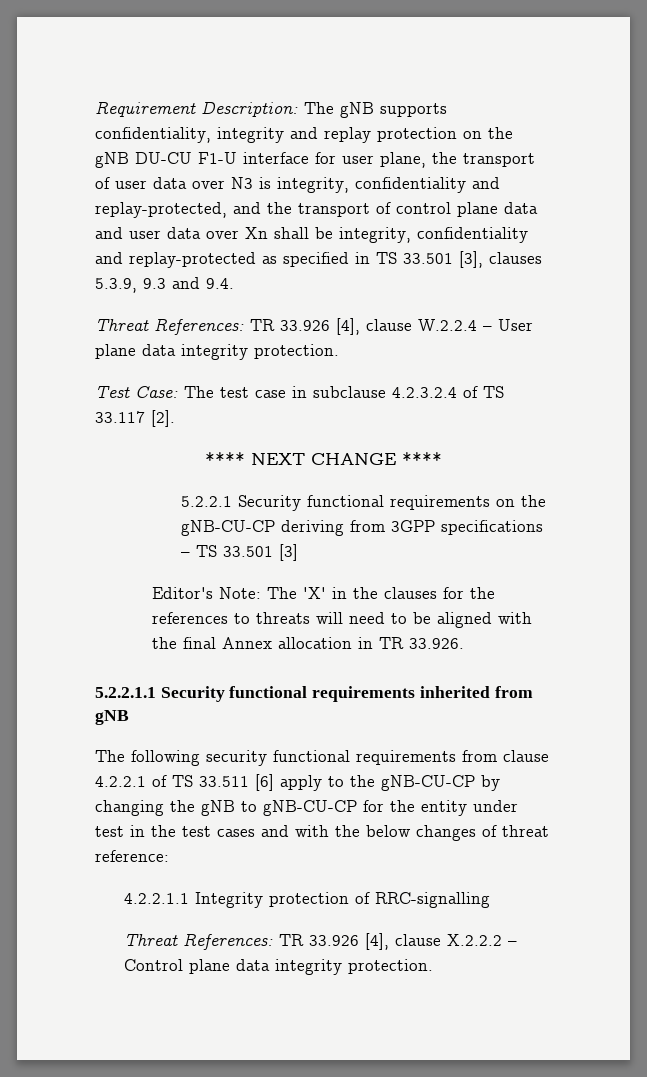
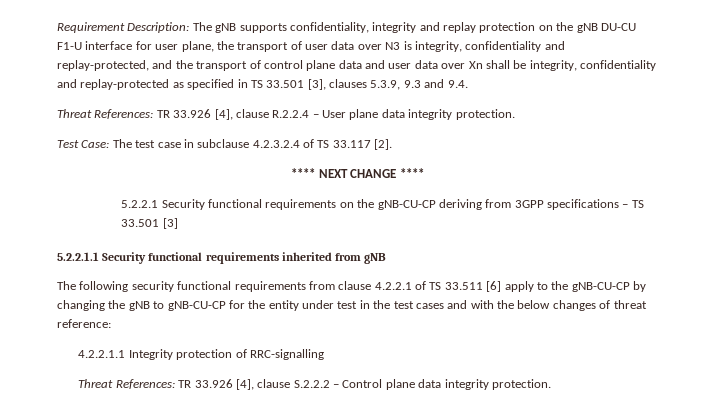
[418,319,477,331] W.2.2.4 -> [272,110,310,118] R.2.2.4
[152,587,496,599] [152,612,533,628] [152,637,465,649] // Editor's Note: The 'X' in the clauses for the references to threats will need to be aligned with the final Annex allocation in TR 33.926. -> (178, 223) none
[446,934,502,946] X.2.2.2 -> [293,380,330,388] S.2.2.2

